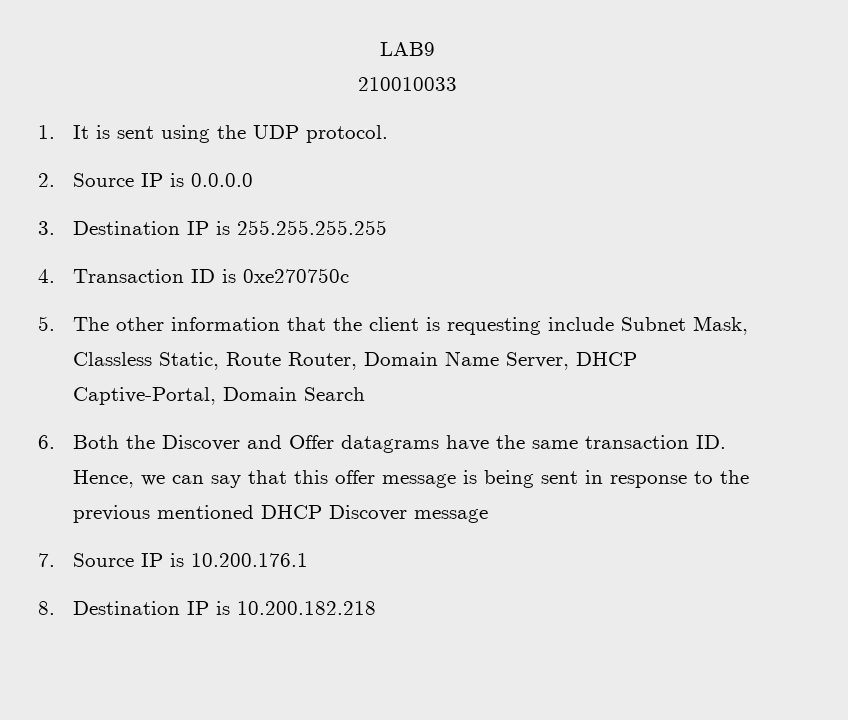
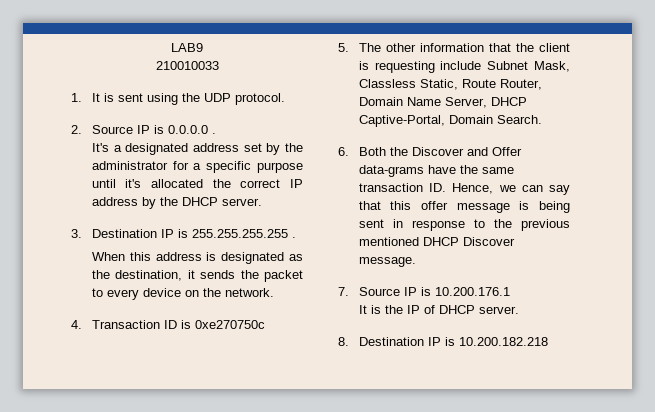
(253, 180) none -> [211,133,216,134] [91,143,303,155] [91,161,303,173] [91,179,303,188] [91,197,262,209] . // It's a designated address set by the administrator for a specific purpose until it's allocated the correct IP address by the DHCP server.
(387, 227) none -> [291,237,296,238] [91,252,303,264] [91,270,303,282] [91,288,274,300] . // When this address is designated as the destination, it sends the packet to every device on the network.
[303,387,365,401] Search -> [496,115,542,124] Search.
[340,435,439,453] datagrams -> [358,165,424,177] data-grams
[413,509,488,523] message -> [358,257,416,267] message.
(308, 560) none -> [358,305,519,314] // It is the IP of DHCP server.

